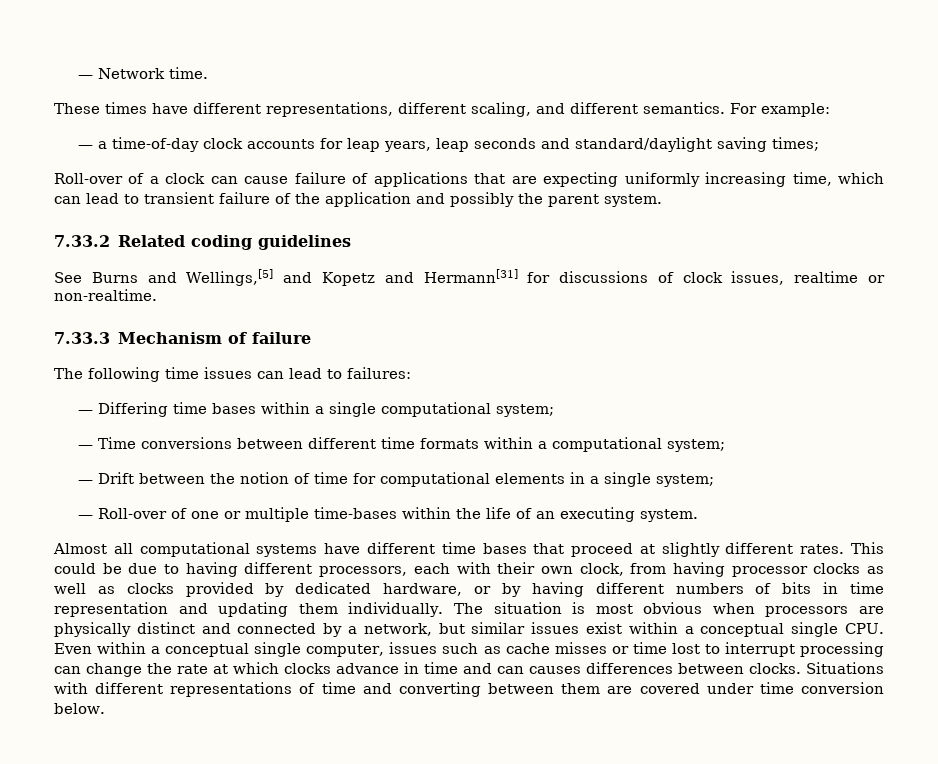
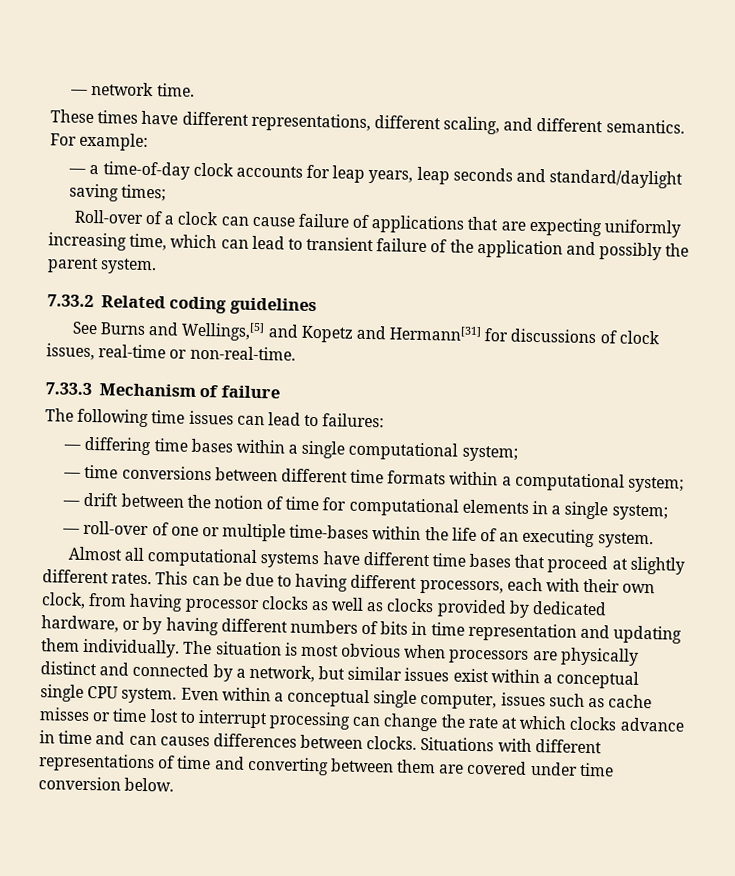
[77,68,165,79] — Network -> [70,81,155,97] — network
[794,271,885,283] [54,289,157,301] realtime or non-realtime. -> [98,344,296,361] real-time or non-real-time.
[97,402,168,417] Differing -> [84,436,152,456] differing
[97,437,136,449] Time -> [84,464,119,479] time
[97,472,134,484] Drift -> [83,492,119,507] drift
[97,508,167,519] Roll-over -> [83,520,150,536] roll-over
[54,563,96,574] could -> [191,575,220,586] can
[845,623,885,634] CPU. -> [87,686,178,704] CPU system.

